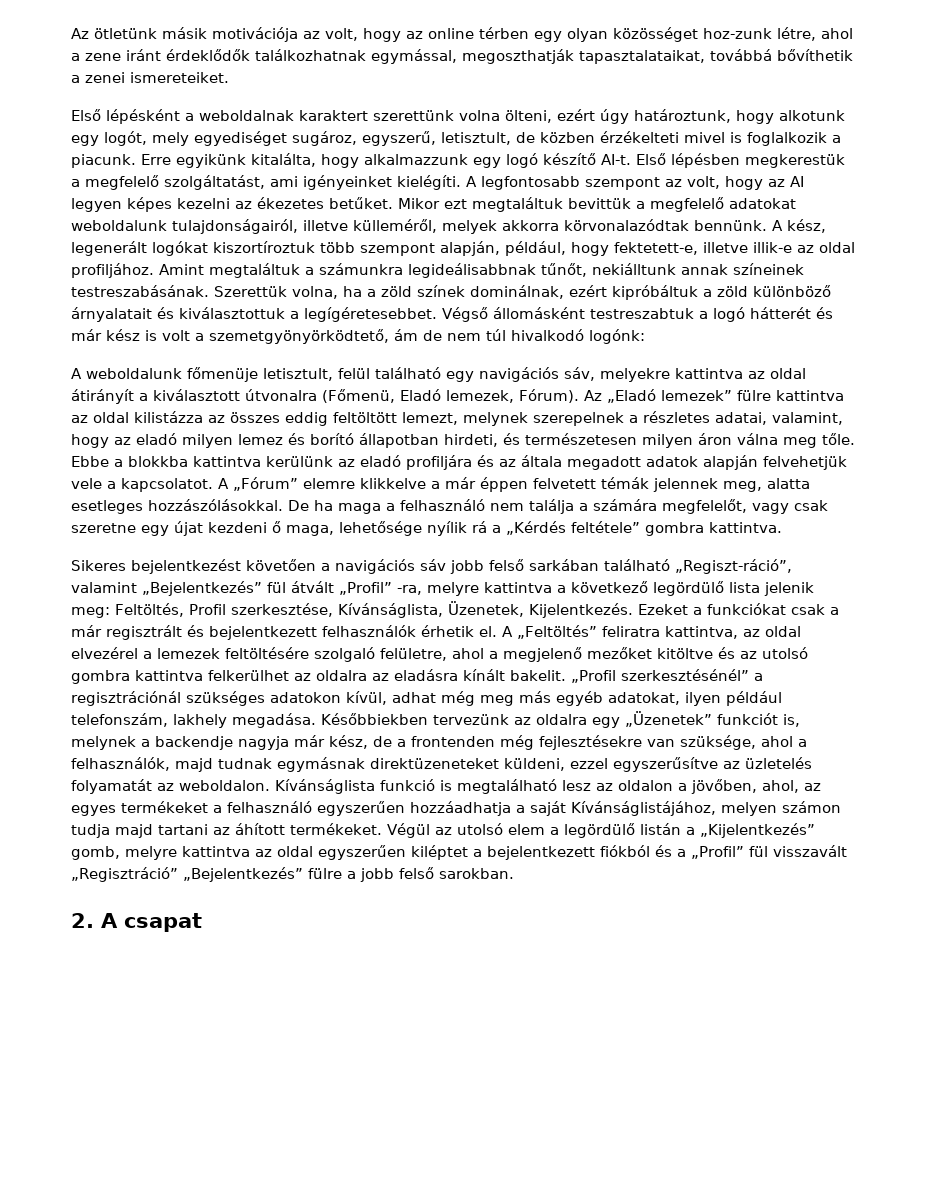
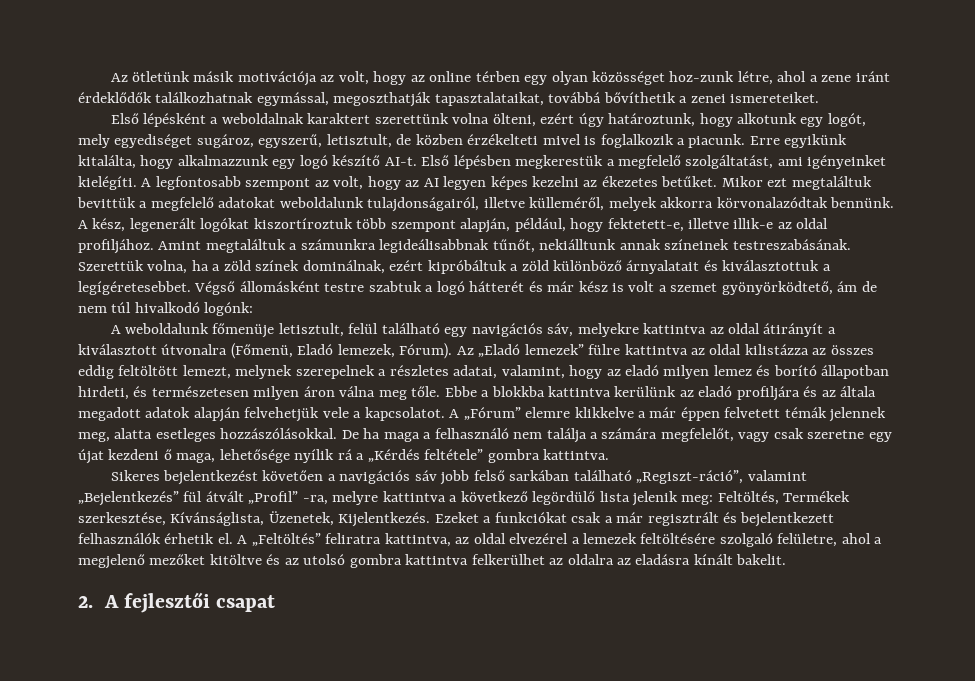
[589,308,694,319] testreszabtuk -> [324,281,422,292] testre szabtuk
[209,329,389,344] szemetgyönyörködtető, -> [670,281,833,295] szemet gyönyörködtető,
[189,604,226,615] Profil -> [783,491,851,502] Termékek
[571,669,763,683] [71,691,782,706] [71,711,800,728] [71,735,807,750] [71,757,812,772] [71,779,821,794] [71,801,841,816] [71,823,815,838] [71,845,847,860] [71,867,514,882] „Profil szerkesztésénél” a regisztrációnál szükséges adatokon kívül, adhat még meg más egyéb adatokat, ilyen például telefonszám, lakhely megadása. Későbbiekben tervezünk az oldalra egy „Üzenetek” funkciót is, melynek a backendje nagyja már kész, de a frontenden még fejlesztésekre van szüksége, ahol a felhasználók, majd tudnak egymásnak direktüzeneteket küldeni, ezzel egyszerűsítve az üzletelés folyamatát az weboldalon. Kívánságlista funkció is megtalálható lesz az oldalon a jövőben, ahol, az egyes termékeket a felhasználó egyszerűen hozzáadhatja a saját Kívánságlistájához, melyen számon tudja majd tartani az áhított termékeket. Végül az utolsó elem a legördülő listán a „Kijelentkezés” gomb, melyre kattintva az oldal egyszerűen kiléptet a bejelentkezett fiókból és a „Profil” fül visszavált „Regisztráció” „Bejelentkezés” fülre a jobb felső sarokban. -> (787, 559) none
(119, 920) none -> [123,592,210,613] fejlesztői

